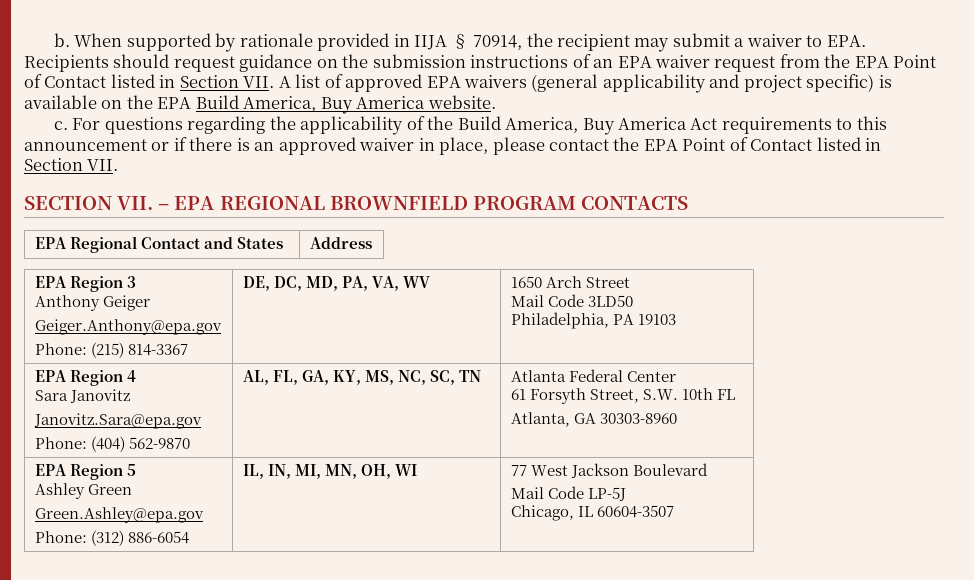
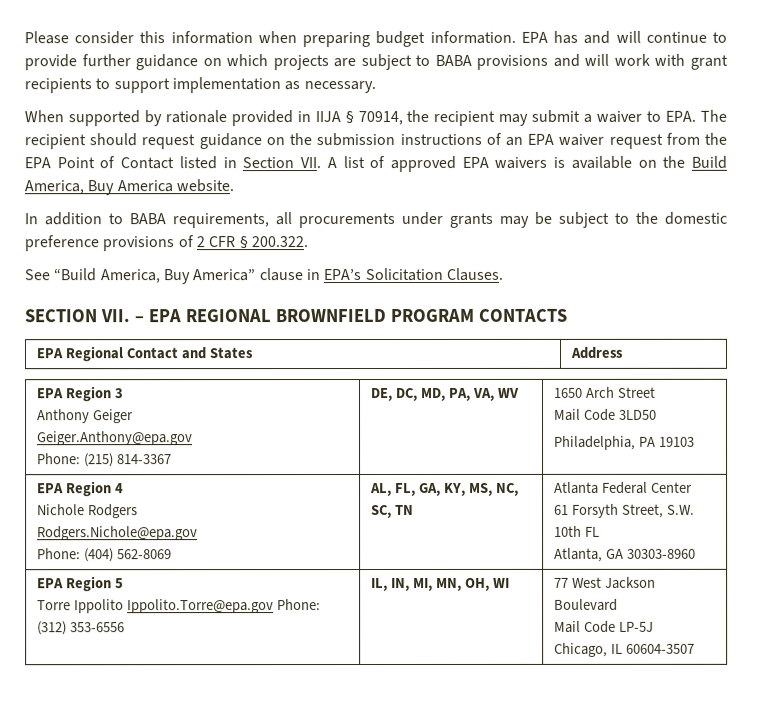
[53,33,70,47] b. -> [24,30,728,48] [24,53,728,71] [24,77,376,94] Please consider this information when preparing budget information. EPA has and will continue to provide further guidance on which projects are subject to BABA provisions and will work with grant recipients to support implementation as necessary. //
[24,55,109,72] Recipients -> [700,109,728,122] [24,134,86,150] The recipient
[531,74,875,93] (general applicability and project specific) -> (548, 162) none
[157,97,192,109] EPA -> (686, 161) none
[53,116,887,135] [24,137,882,155] [24,158,119,171] c. For questions regarding the applicability of the Build America, Buy America Act requirements to this announcement or if there is an approved waiver in place, please contact the EPA Point of Contact listed in Section VII. -> [24,211,727,229] [24,235,308,252] [24,267,503,285] In addition to BABA requirements, all procurements under grants may be subject to the domestic preference provisions of 2 CFR § 200.322. // See “Build America, Buy America” clause in EPA’s Solicitation Clauses.
[34,389,130,403] [33,413,202,429] Sara Janovitz // Janovitz.Sara@epa.gov -> [37,504,139,519] [37,526,199,541] Nichole Rodgers // Rodgers.Nichole@epa.gov
[128,437,190,449] 562-9870 -> [117,549,173,560] 562-8069
[34,483,132,499] [34,507,204,523] Ashley Green // Green.Ashley@epa.gov // -> [37,599,275,614] Torre Ippolito Ippolito.Torre@epa.gov
[127,531,189,544] 886-6054 -> [70,622,126,633] 353-6556

